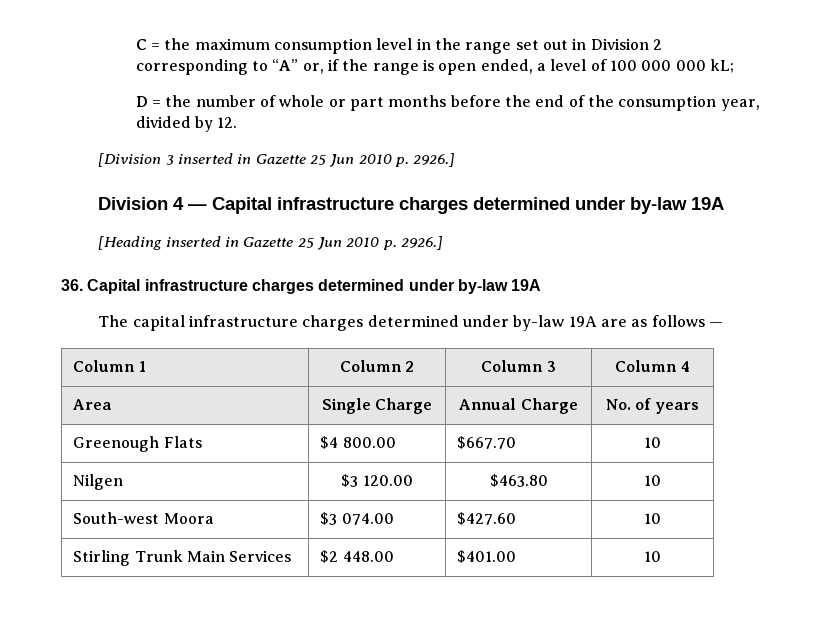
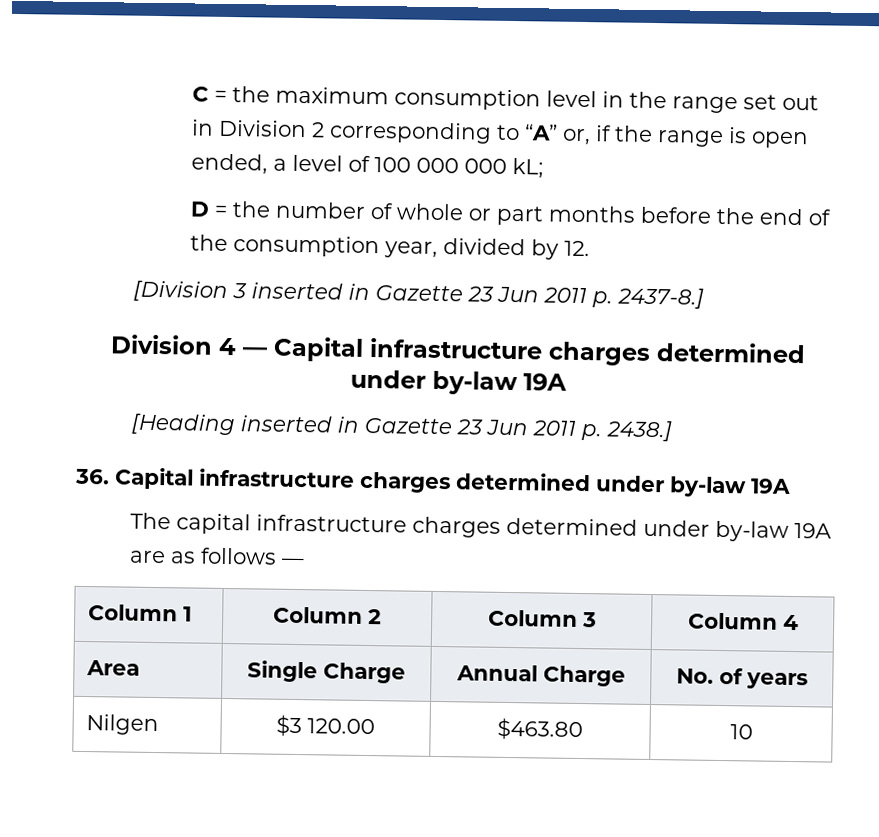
[309,153,456,167] 25 Jun 2010 p. 2926.] -> [467,286,705,309] 23 Jun 2011 p. 2437-8.]
[297,236,443,250] 25 Jun 2010 p. 2926.] -> [456,419,673,442] 23 Jun 2011 p. 2438.]
[73,436,202,452] [320,436,396,449] [457,436,517,449] [644,437,661,448] // Greenough Flats | $4 800.00 | $667.70 | 10 -> (808, 681) none
[73,512,214,524] [320,512,394,525] [457,512,517,525] [644,513,661,524] [73,550,292,566] [320,550,394,563] [457,550,517,563] [644,551,661,562] // South-west Moora | $3 074.00 | $427.60 | 10 // Stirling Trunk Main Services | $2 448.00 | $401.00 | 10 -> (753, 732) none

